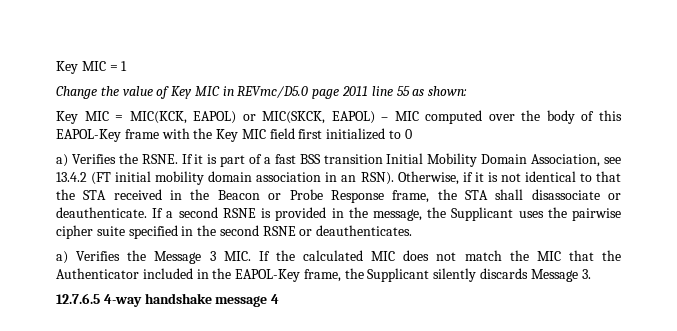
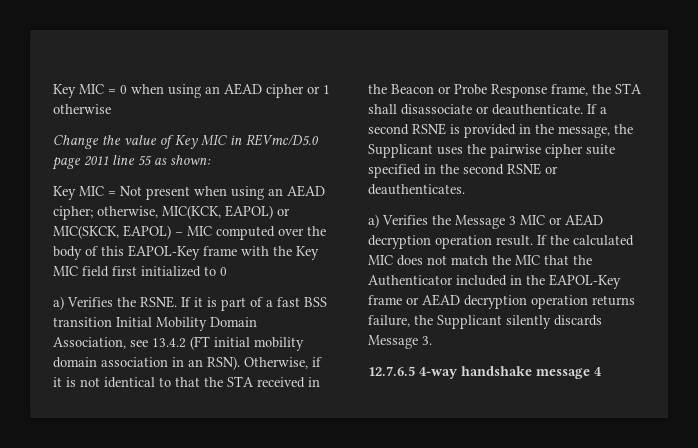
[56,61,118,74] Key MIC = -> [53,83,320,98] Key MIC = 0 when using an AEAD cipher or
(128, 66) none -> [53,104,111,114] otherwise
(124, 118) none -> [120,185,325,200] [53,206,158,220] Not present when using an AEAD cipher; otherwise,
[223,251,251,261] MIC. -> [520,214,603,226] [368,235,533,249] MIC or AEAD decryption operation result.
[303,269,341,282] frame, -> [368,294,635,309] [368,315,410,327] frame or AEAD decryption operation returns failure,

